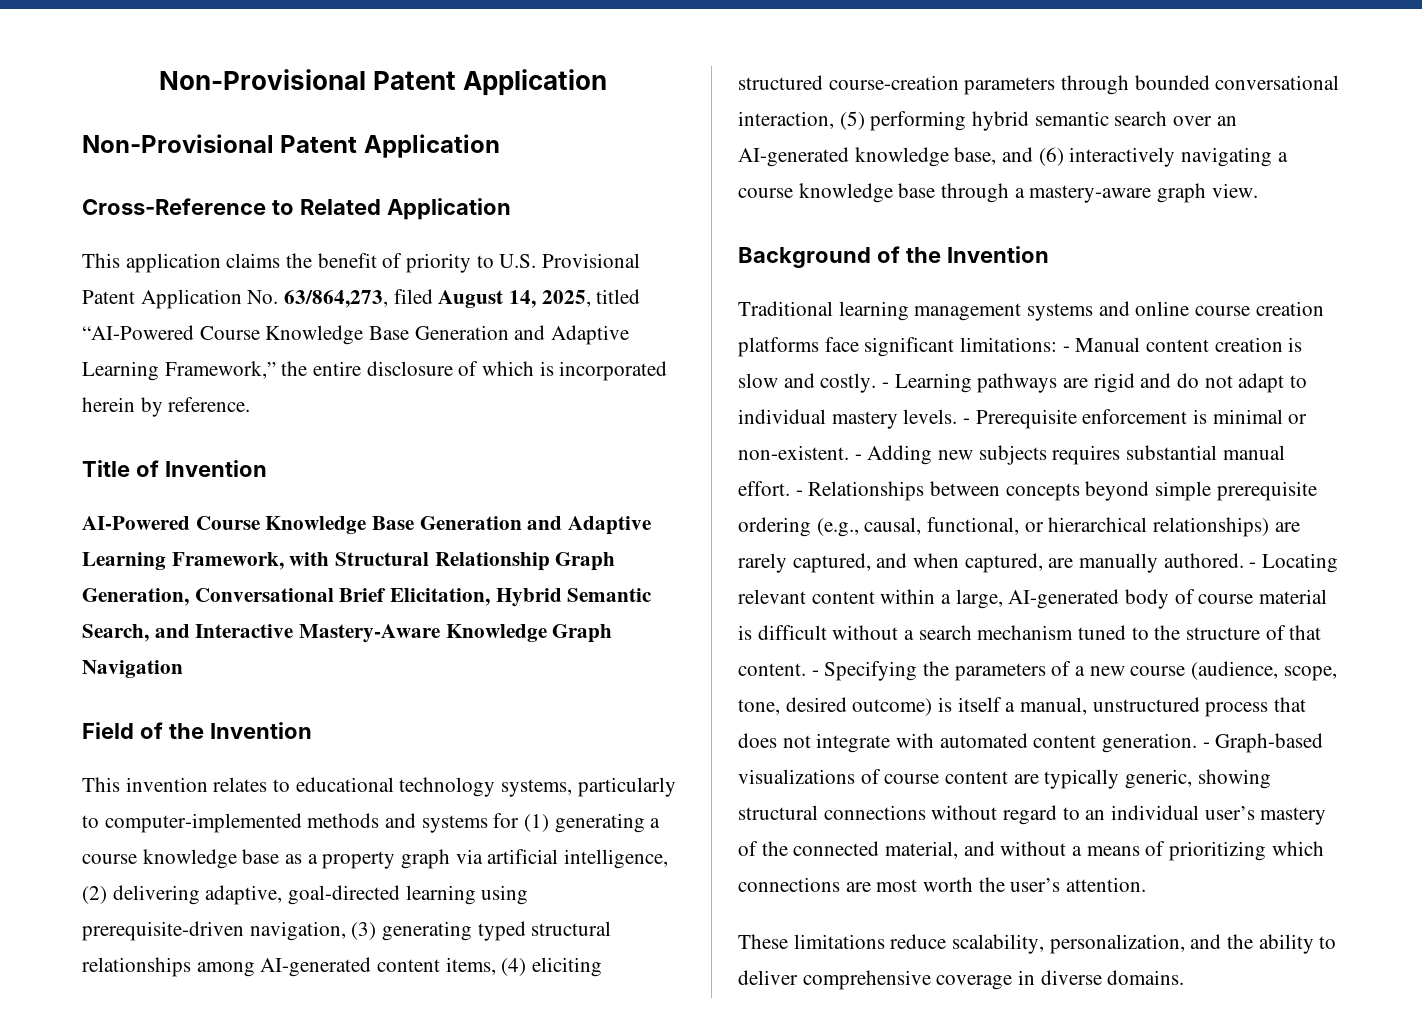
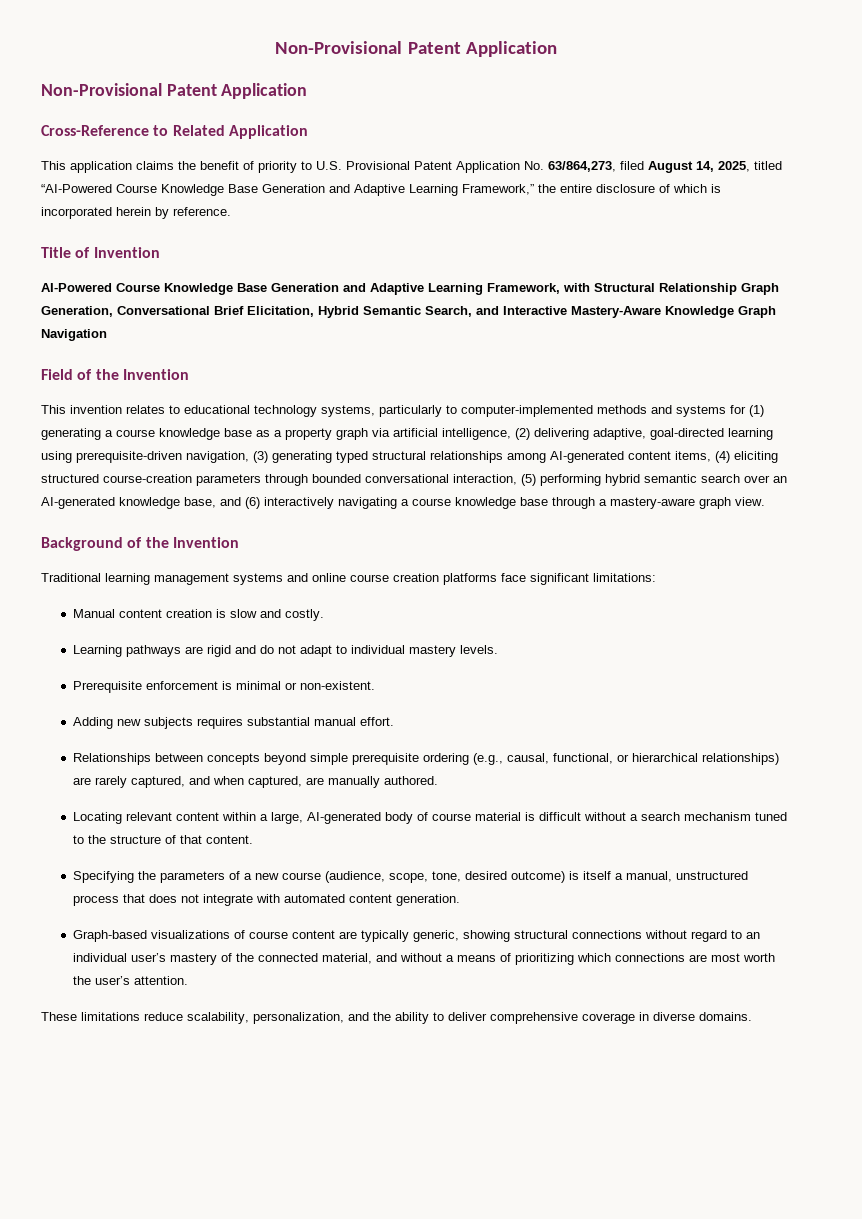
[1062,346,1070,352] - -> (656, 577) //
[882,382,890,388] - -> (324, 615) //
[963,418,971,424] - -> (498, 649) //
[854,454,862,460] - -> (375, 685) //
[795,490,803,496] - -> (394, 721) //
[1249,562,1257,568] - -> (438, 780) //
[811,670,819,676] - -> (253, 839) //
[1202,742,1210,748] - -> (460, 900) //

